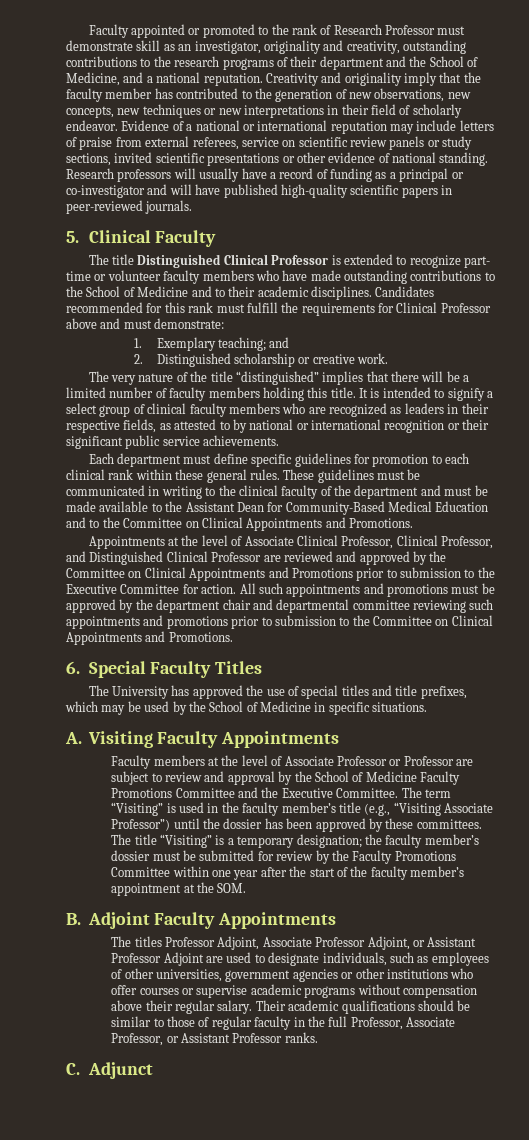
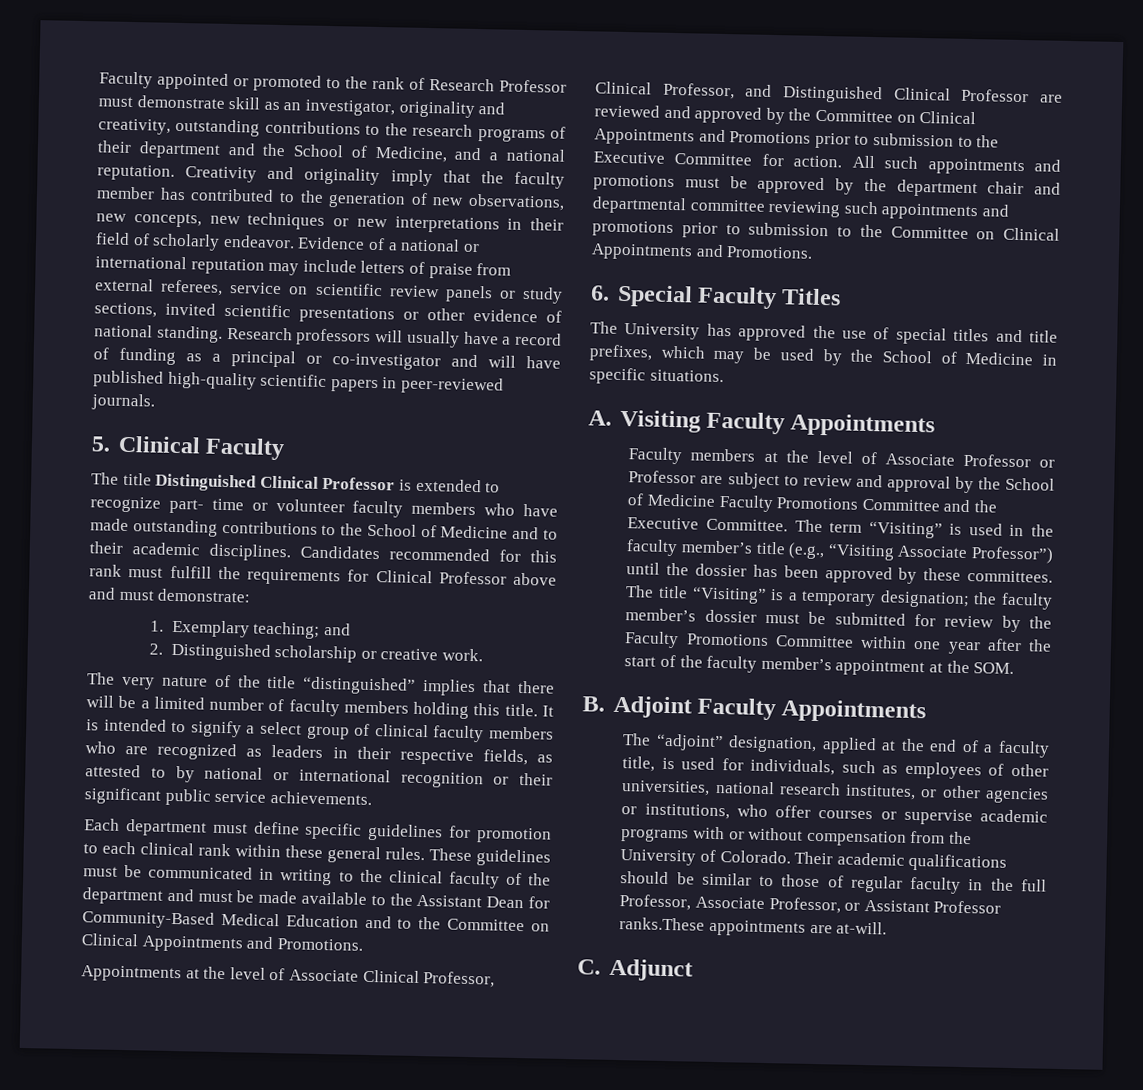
[134,936,477,950] [111,952,320,966] titles Professor Adjoint, Associate Professor Adjoint, or Assistant Professor Adjoint are used to designate -> [655,733,1050,758] [622,756,744,772] “adjoint” designation, applied at the end of a faculty title, is used for
[225,968,448,982] government agencies or other institutions -> [715,780,1049,804] [621,803,730,820] national research institutes, or other agencies or institutions,
[357,984,477,998] [111,1000,253,1014] without compensation above their regular salary. -> [692,826,972,847] [620,849,791,866] with or without compensation from the University of Colorado.
[284,1032,318,1043] ranks. -> [619,917,888,937] ranks.These appointments are at-will.

